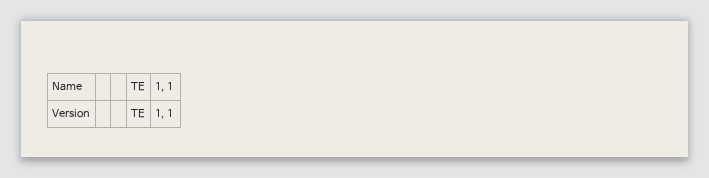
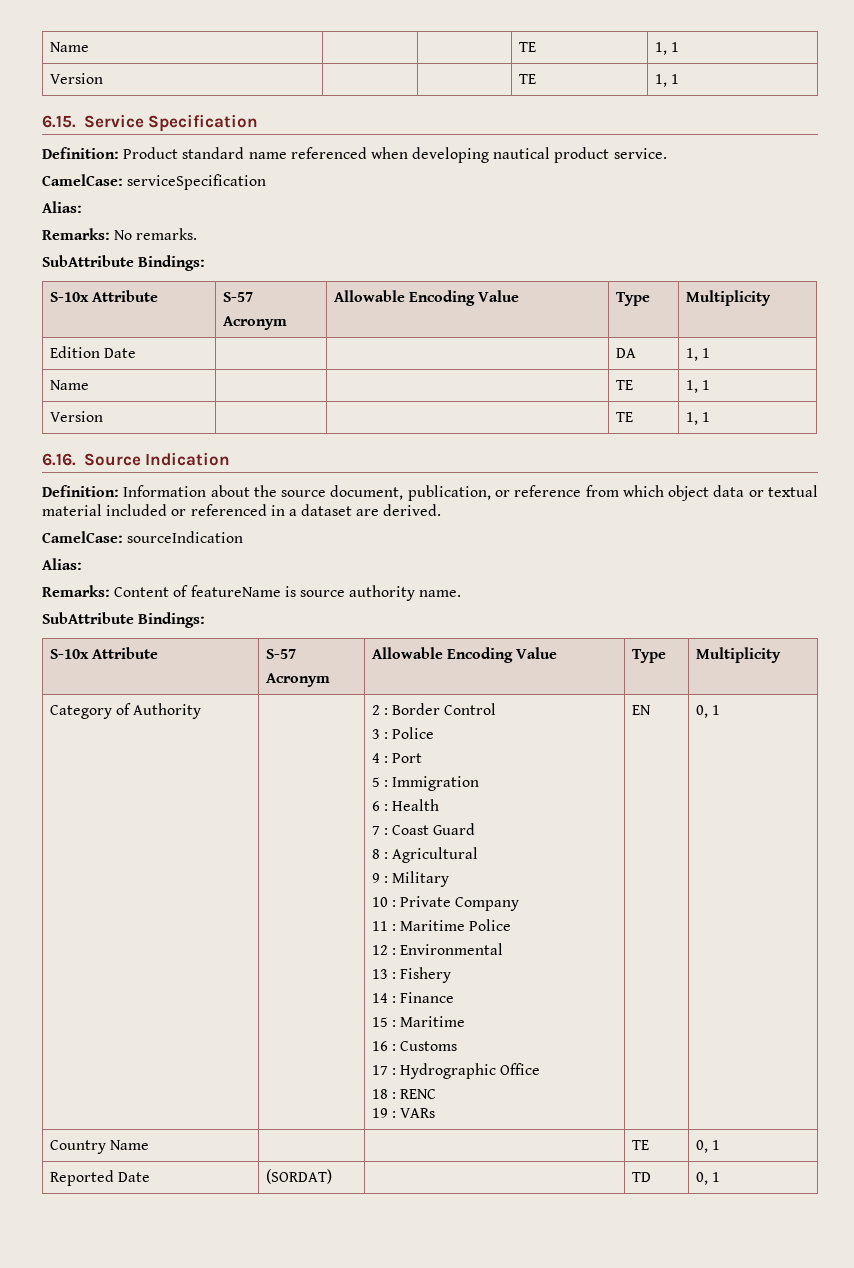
[51,82,82,91] [130,82,145,91] [154,82,173,92] [51,109,90,118] [130,109,145,118] [154,109,173,119] Name | | | TE | 1, 1 // Version | | | TE | 1, 1 -> [49,42,89,52] [518,42,536,52] [654,42,680,55] [49,73,103,84] [518,74,536,84] [654,74,680,87] [42,114,259,132] [42,147,667,163] [42,174,267,190] [42,201,82,213] [42,228,198,240] [42,255,206,271] [49,290,159,302] [222,292,253,302] [222,316,287,330] [333,290,520,306] [615,292,650,306] [685,290,771,306] [49,346,137,358] [615,348,636,358] [685,348,711,361] [49,380,89,390] [615,380,633,390] [685,380,711,393] [49,411,103,422] [615,412,633,422] [685,412,711,425] [42,452,231,466] [42,485,819,501] [42,504,442,516] [42,531,244,543] [42,558,82,570] [42,585,462,601] [42,612,206,628] [49,647,159,659] [265,649,296,659] [265,673,330,687] [371,647,558,663] [631,649,666,663] [695,647,781,663] [49,703,202,719] [371,703,497,715] [371,727,435,739] [371,753,423,763] [371,776,480,791] [371,799,440,811] [371,823,476,835] [371,847,479,863] [371,871,450,887] [371,896,520,911] [371,919,512,931] [371,943,504,955] [371,967,452,983] [371,992,455,1003] [371,1016,466,1027] [371,1041,458,1051] [371,1063,541,1079] [371,1089,437,1099] [371,1108,436,1118] [631,705,651,715] [695,705,721,718] [49,1140,150,1154] [631,1140,649,1150] [695,1140,721,1153] [49,1170,151,1186] [265,1169,332,1184] [631,1172,651,1182] [695,1172,721,1185] Name | | | TE | 1, 1 // Version | | | TE | 1, 1 // 6.15. Service Specification // Definition: Product standard name referenced when developing nautical product service. // CamelCase: serviceSpecification // Alias: // Remarks: No remarks. // SubAttribute Bindings: // S-10x Attribute | S-57 // Acronym | Allowable Encoding Value | Type | Multiplicity // Edition Date | | | DA | 1, 1 // Name | | | TE | 1, 1 // Version | | | TE | 1, 1 // 6.16. Source Indication // Definition: Information about the source document, publication, or reference from which object data or textual material included or referenced in a dataset are derived. // CamelCase: sourceIndication // Alias: // Remarks: Content of featureName is source authority name. // SubAttribute Bindings: // S-10x Attribute | S-57 // Acronym | Allowable Encoding Value | Type | Multiplicity // Category of Authority | | 2 : Border Control // 3 : Police // 4 : Port // 5 : Immigration // 6 : Health // 7 : Coast Guard // 8 : Agricultural // 9 : Military // 10 : Private Company // 11 : Maritime Police // 12 : Environmental // 13 : Fishery // 14 : Finance // 15 : Maritime // 16 : Customs // 17 : Hydrographic Office // 18 : RENC // 19 : VARs | EN | 0, 1 // Country Name | | | TE | 0, 1 // Reported Date | (SORDAT) | | TD | 0, 1

